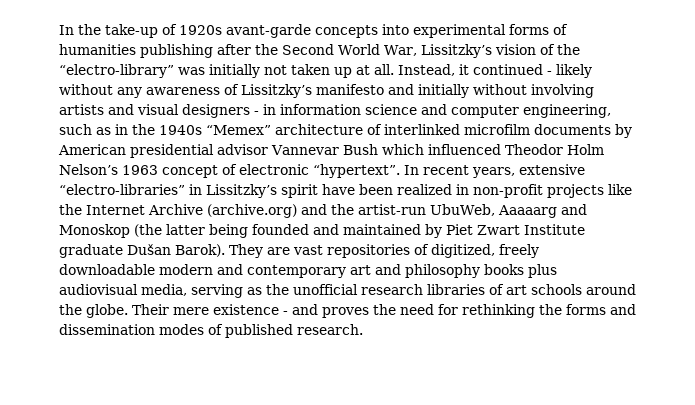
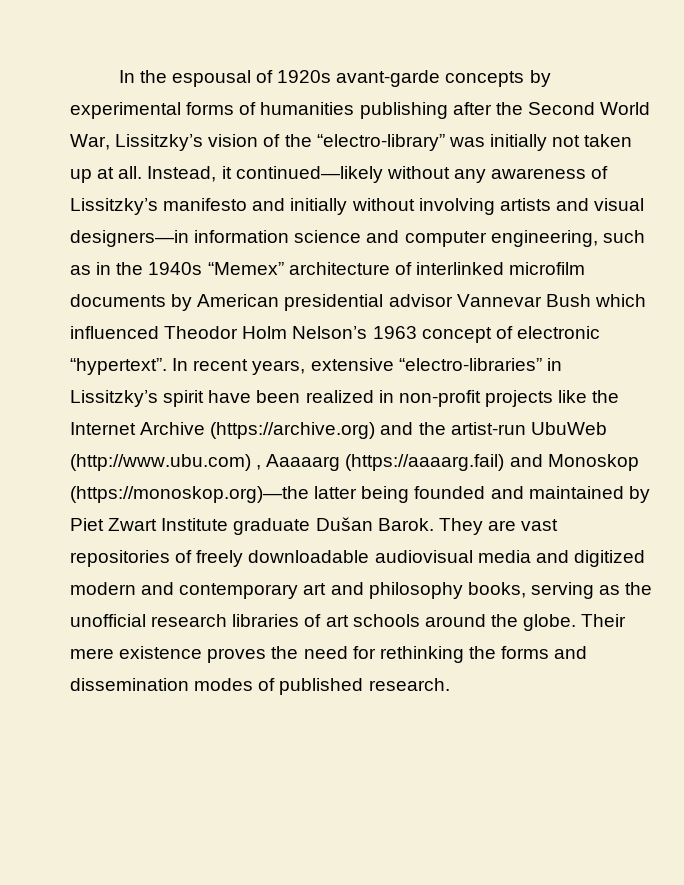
[105,24,158,38] take-up -> [171,70,251,87] espousal
[382,24,409,35] into -> [529,70,551,87] by
[473,64,592,78] continued - likely -> [235,166,383,183] continued—likely
[182,104,276,118] designers - in -> [70,230,189,247] designers—in
[207,204,297,218] (archive.org) -> [210,422,376,439] (https://archive.org)
[430,204,557,218] UbuWeb, Aaaaarg -> [530,422,607,435] [70,454,505,471] UbuWeb (http://www.ubu.com) , Aaaaarg (https://aaaarg.fail)
[134,224,162,237] (the -> [70,486,309,503] (https://monoskop.org)—the
[175,244,225,257] Barok). -> [377,518,434,531] Barok.
[431,244,495,258] digitized, -> (193, 556) none
(155, 269) none -> [374,550,645,567] audiovisual media and digitized
[484,264,557,278] [59,284,187,296] books plus audiovisual media, -> [467,582,526,598] books,
[283,304,318,315] - and -> (203, 652) none

